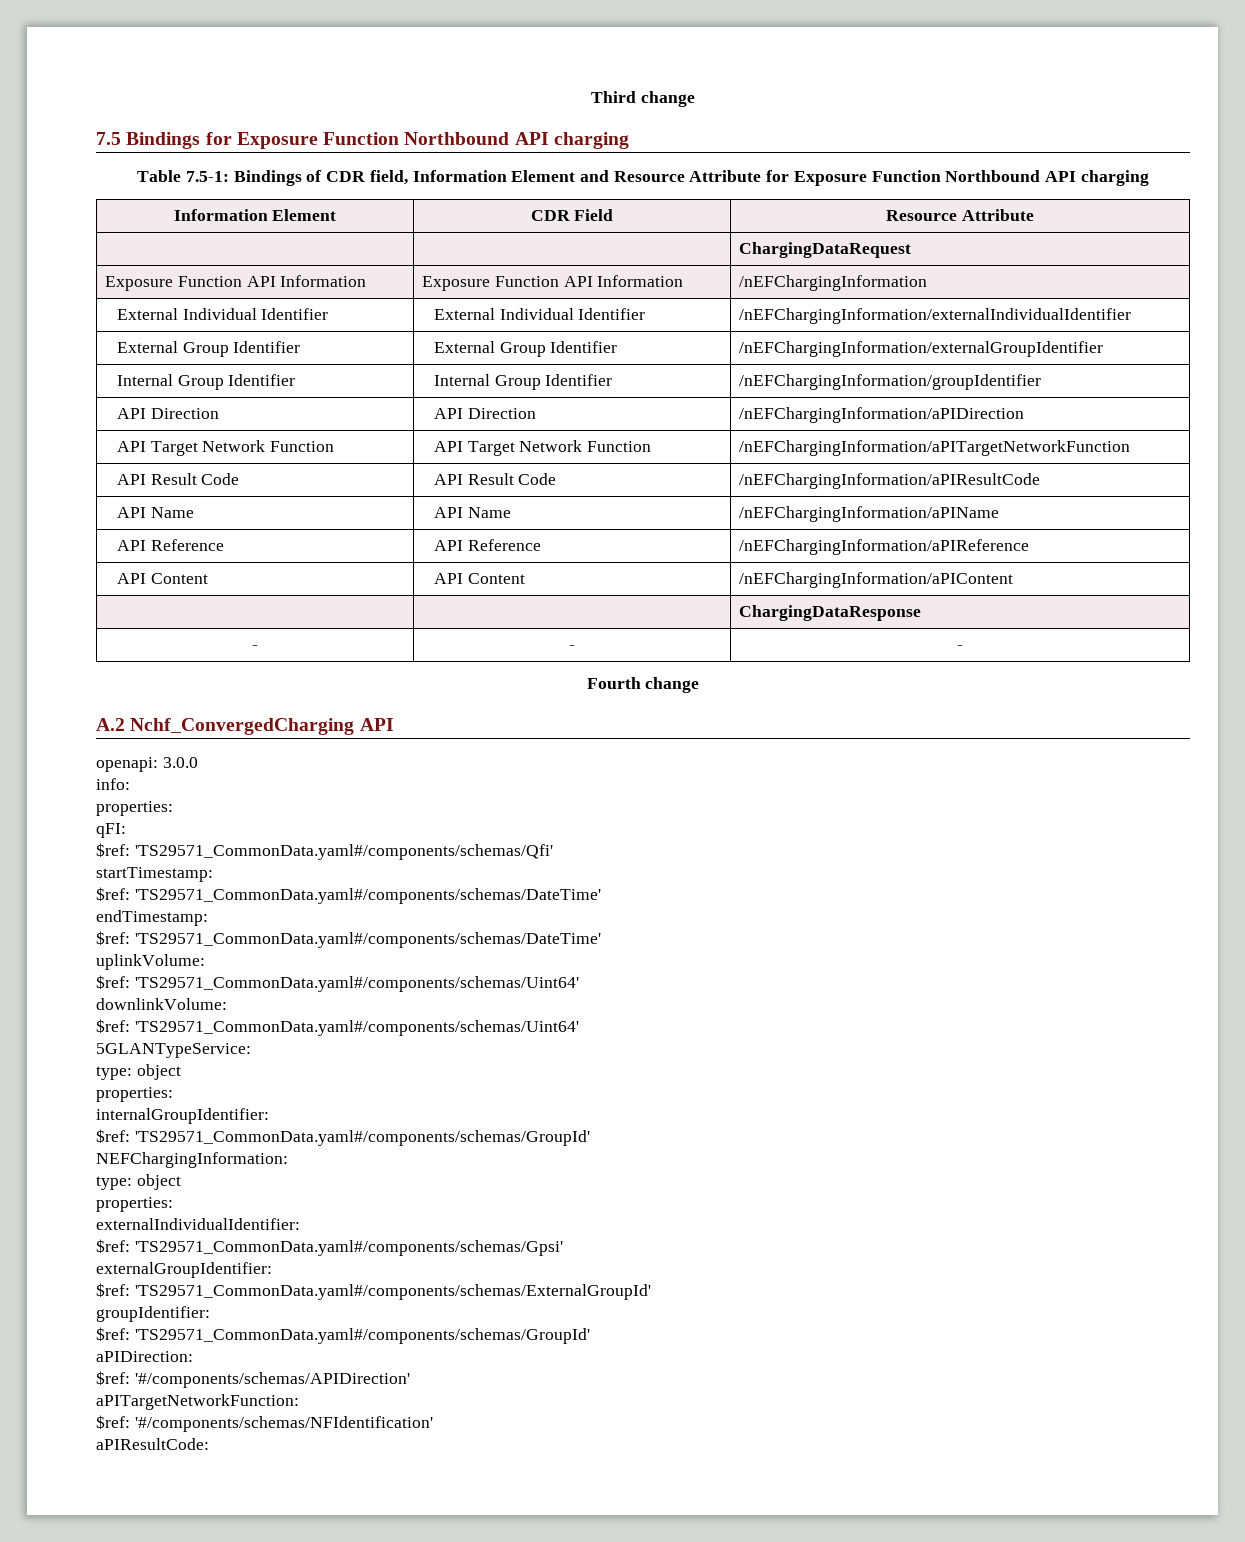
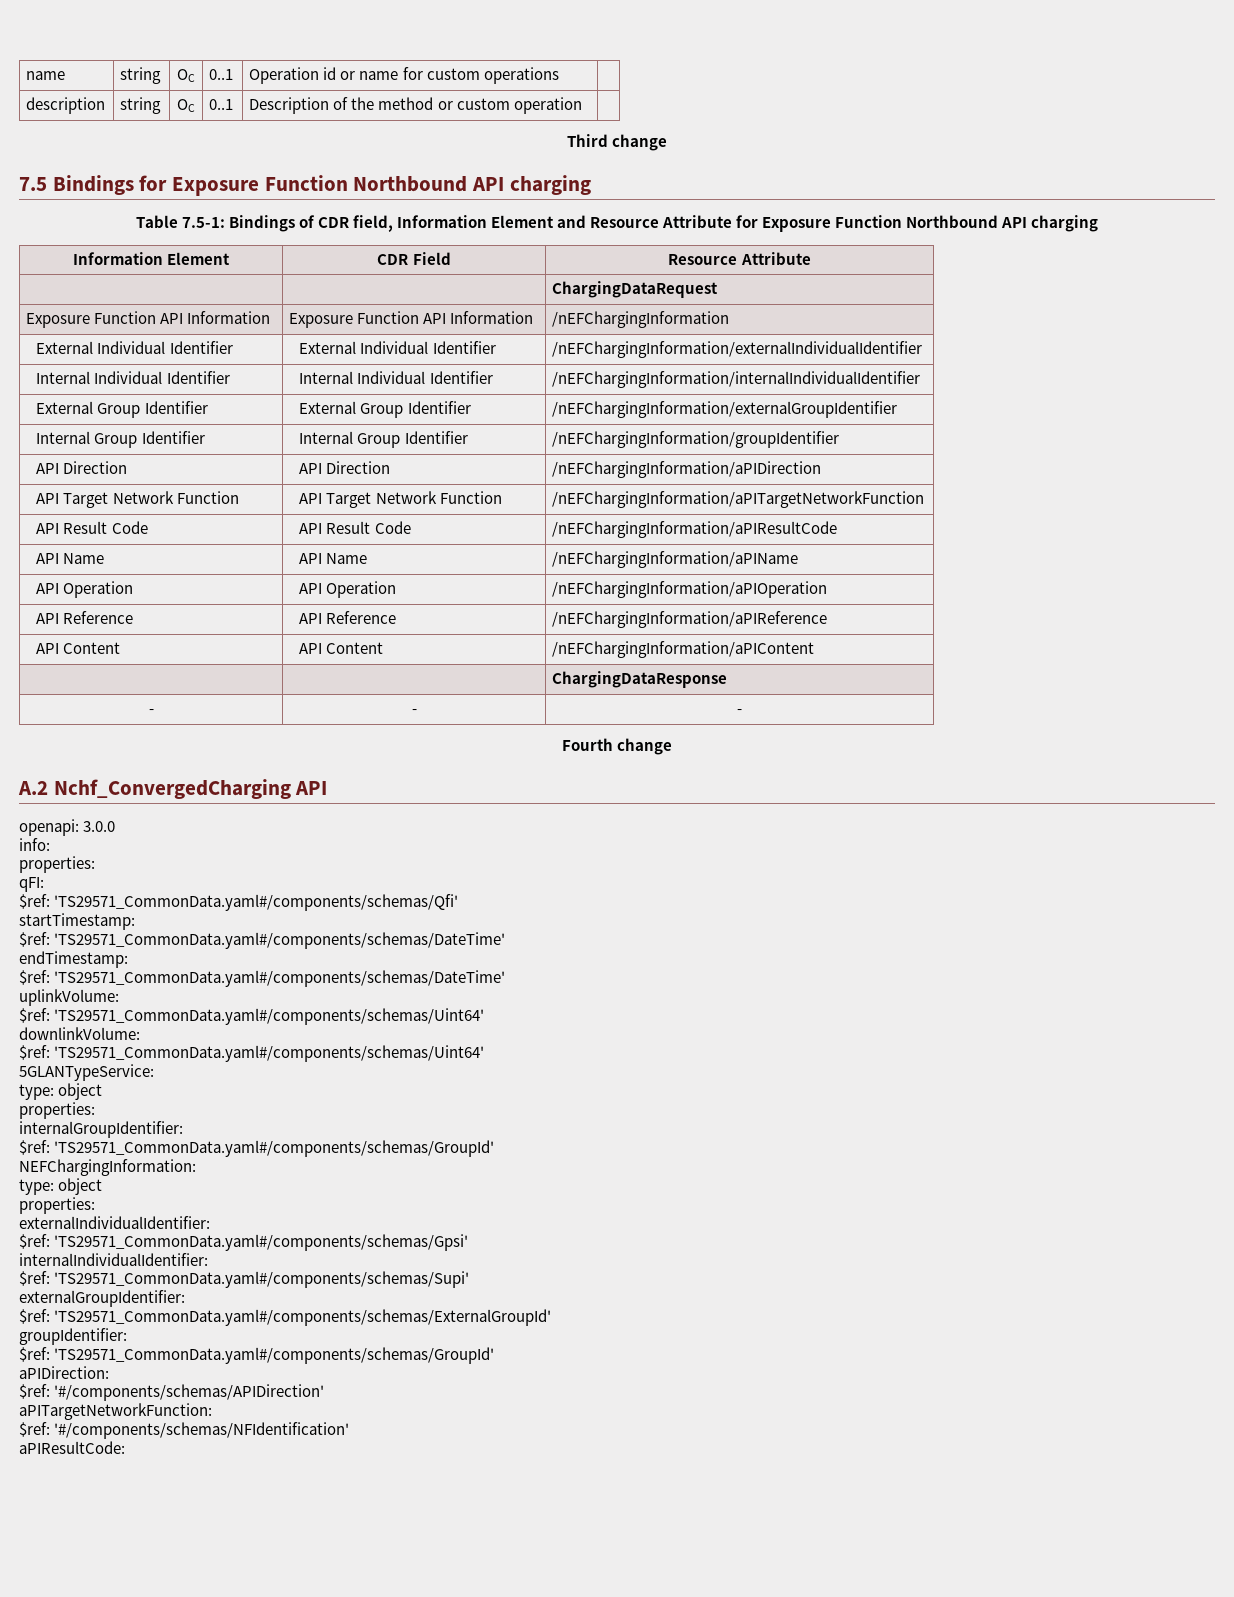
(591, 97) none -> [26,71,66,80] [120,67,162,84] [177,69,195,82] [209,69,234,80] [249,67,559,84] [26,97,106,114] [120,97,162,114] [177,99,195,112] [209,99,234,110] [249,97,582,114] name | string | OC | 0..1 | Operation id or name for custom operations | // description | string | OC | 0..1 | Description of the method or custom operation | //
(1132, 316) none -> [36,371,230,384] [299,371,493,384] [552,371,921,388] // Internal Individual Identifier | Internal Individual Identifier | /nEFChargingInformation/internalIndividualIdentifier
(1000, 514) none -> [36,581,134,598] [299,581,397,598] [552,581,828,598] // API Operation | API Operation | /nEFChargingInformation/aPIOperation
(563, 1248) none -> [19,1253,208,1266] [19,1271,470,1288] // internalIndividualIdentifier: // $ref: 'TS29571_CommonData.yaml#/components/schemas/Supi'

